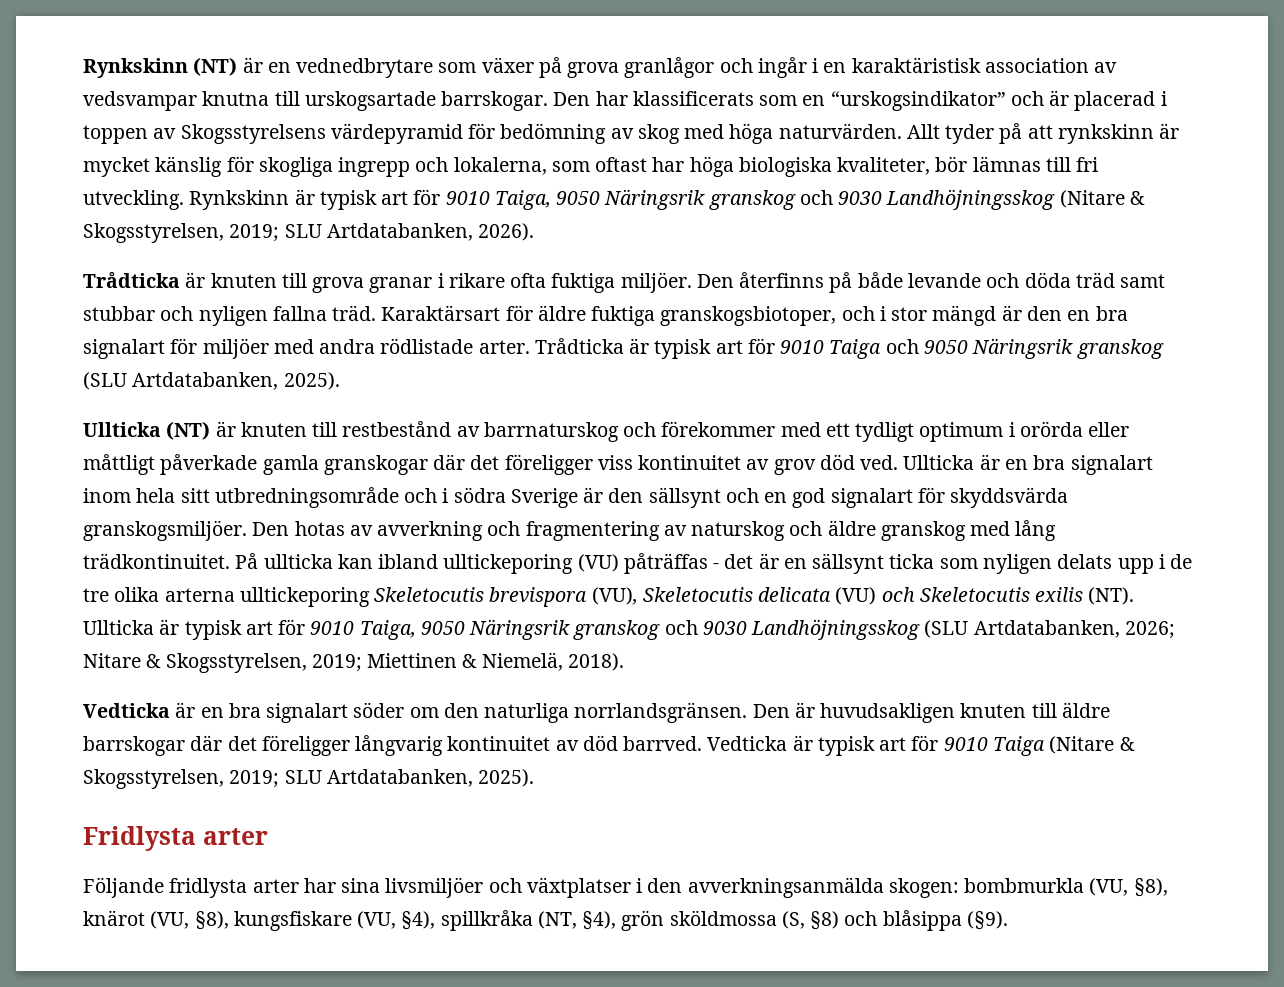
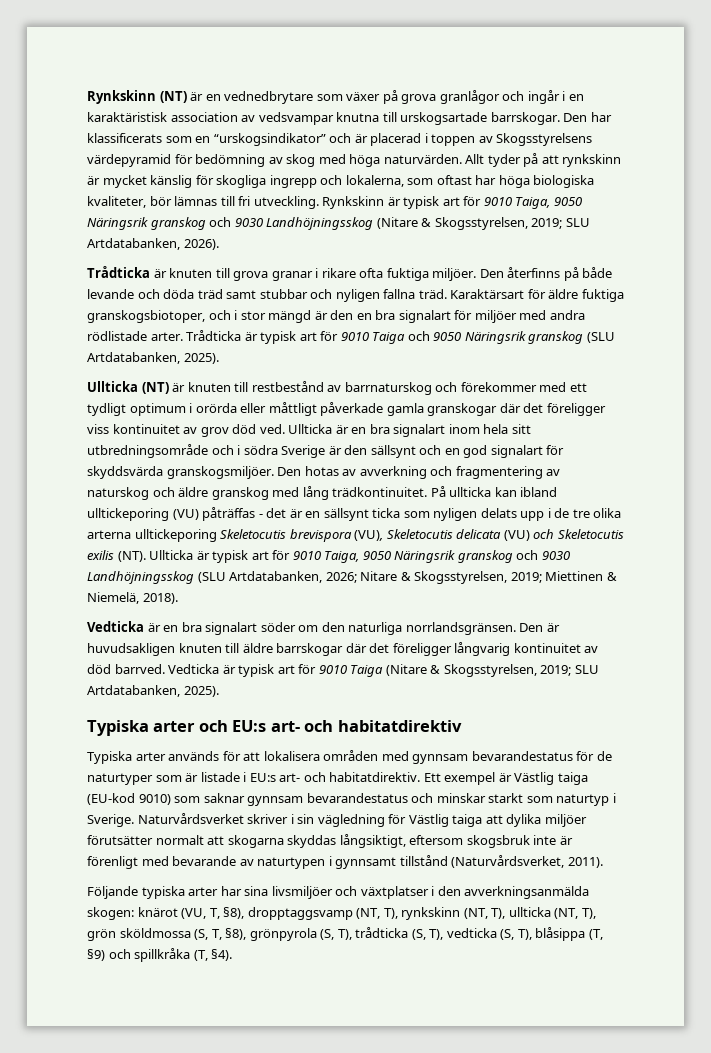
[83,826,268,851] Fridlysta arter -> [87,720,462,736] [87,750,612,764] [87,772,588,785] [87,793,616,806] [87,813,587,827] [87,834,573,848] [87,855,603,869] Typiska arter och EU:s art- och habitatdirektiv // Typiska arter används för att lokalisera områden med gynnsam bevarandestatus för de naturtyper som är listade i EU:s art- och habitatdirektiv. Ett exempel är Västlig taiga (EU-kod 9010) som saknar gynnsam bevarandestatus och minskar starkt som naturtyp i Sverige. Naturvårdsverket skriver i sin vägledning för Västlig taiga att dylika miljöer förutsätter normalt att skogarna skyddas långsiktigt, eftersom skogsbruk inte är förenligt med bevarande av naturtypen i gynnsamt tillstånd (Naturvårdsverket, 2011).
[169,878,248,898] fridlysta -> [141,886,185,899] typiska
[964,878,1168,897] [83,910,1008,931] bombmurkla (VU, §8), knärot (VU, §8), kungsfiskare (VU, §4), spillkråka (NT, §4), grön sköldmossa (S, §8) och blåsippa (§9). -> [137,907,596,920] [87,927,603,941] [87,948,233,962] knärot (VU, T, §8), dropptaggsvamp (NT, T), rynkskinn (NT, T), ullticka (NT, T), grön sköldmossa (S, T, §8), grönpyrola (S, T), trådticka (S, T), vedticka (S, T), blåsippa (T, §9) och spillkråka (T, §4).

